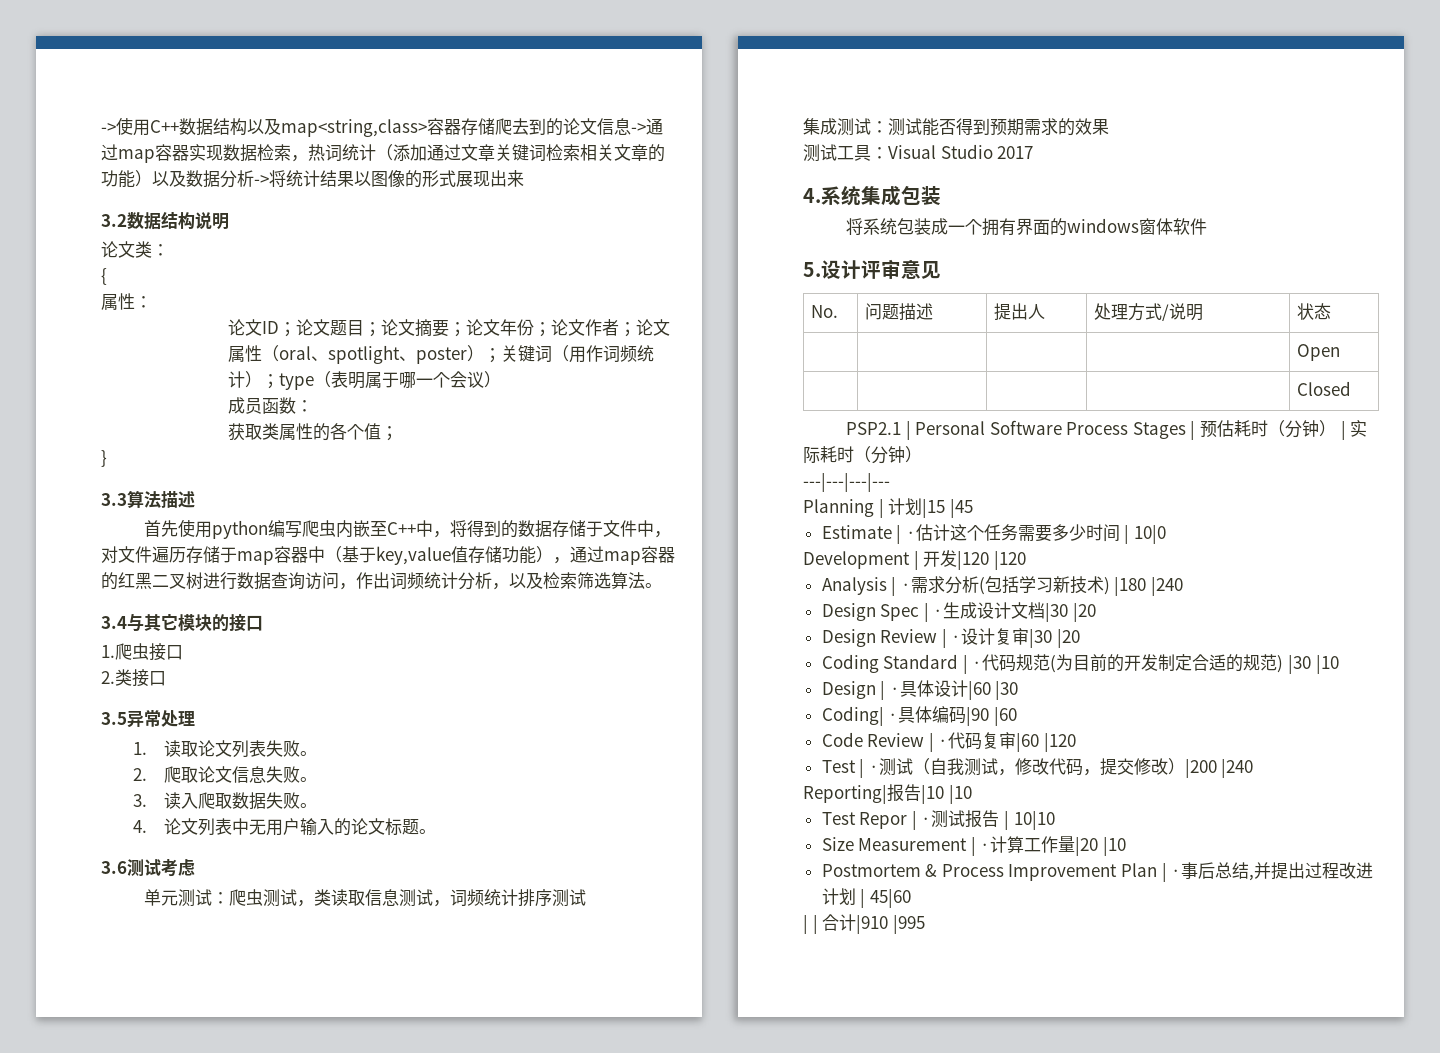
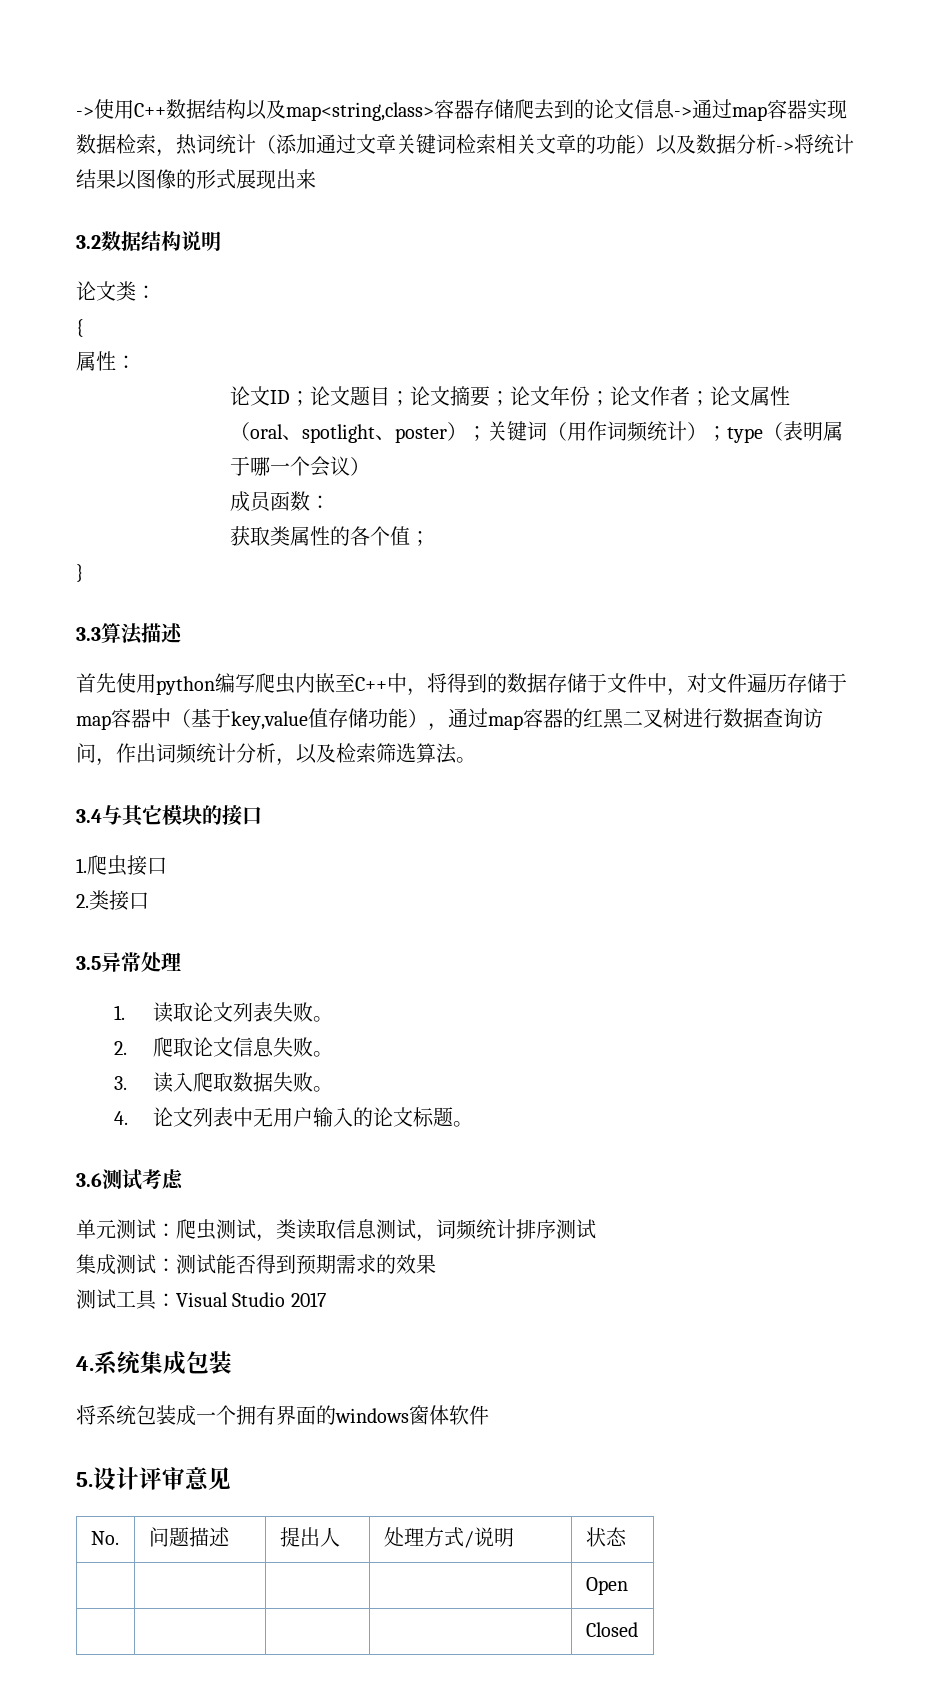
[845,420,1368,440] [803,446,922,464] [803,473,890,492] [803,498,973,518] [821,524,1167,544] [803,550,1026,570] [821,576,1184,596] [821,602,1097,622] [821,628,1081,648] [821,654,1339,674] [821,680,1019,700] [821,706,1017,726] [821,732,1077,752] [821,758,1254,778] [803,784,972,804] [821,810,1055,830] [821,836,1127,856] [821,862,1374,882] [821,888,911,908] [803,914,925,934] // PSP2.1 | Personal Software Process Stages | 预估耗时（分钟） | 实际耗时（分钟） // ---|---|---|--- // Planning | 计划|15 |45 // Estimate | ·估计这个任务需要多少时间 | 10|0 // Development | 开发|120 |120 // Analysis | ·需求分析(包括学习新技术) |180 |240 // Design Spec | ·生成设计文档|30 |20 // Design Review | ·设计复审|30 |20 // Coding Standard | ·代码规范(为目前的开发制定合适的规范) |30 |10 // Design | ·具体设计|60 |30 // Coding| ·具体编码|90 |60 // Code Review | ·代码复审|60 |120 // Test | ·测试（自我测试，修改代码，提交修改）|200 |240 // Reporting|报告|10 |10 // Test Repor | ·测试报告 | 10|10 // Size Measurement | ·计算工作量|20 |10 // Postmortem & Process Improvement Plan | ·事后总结,并提出过程改进计划 | 45|60 // | | 合计|910 |995 -> (638, 1629) none

